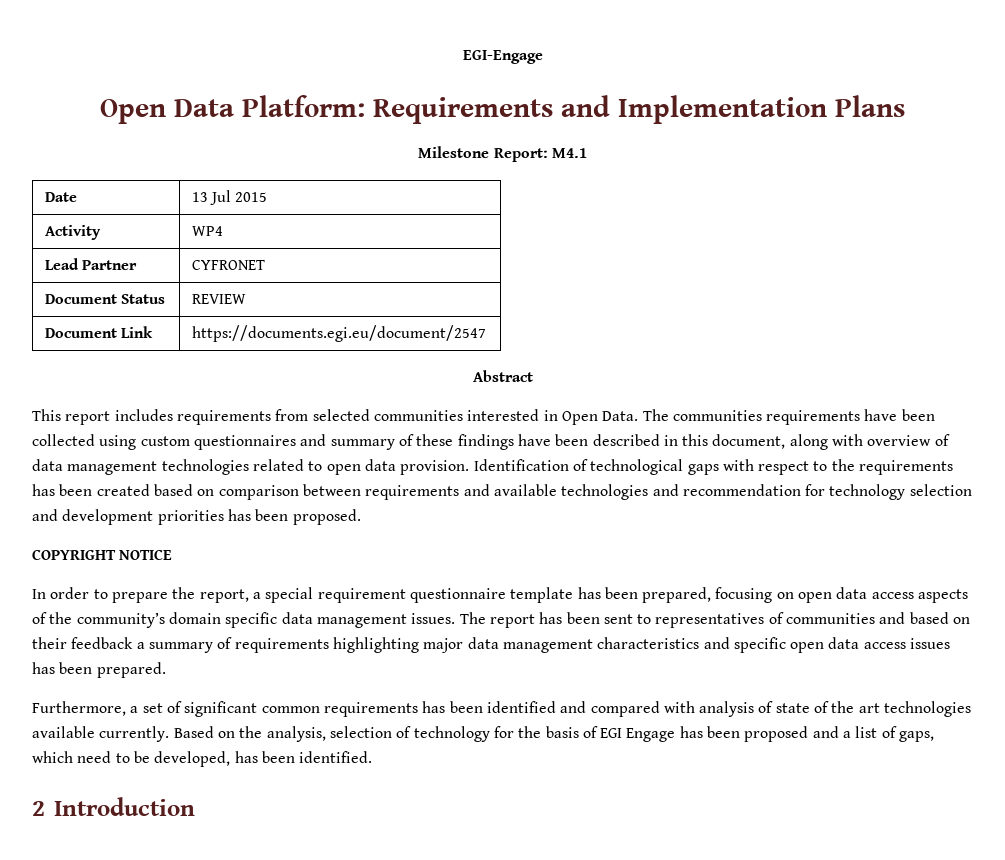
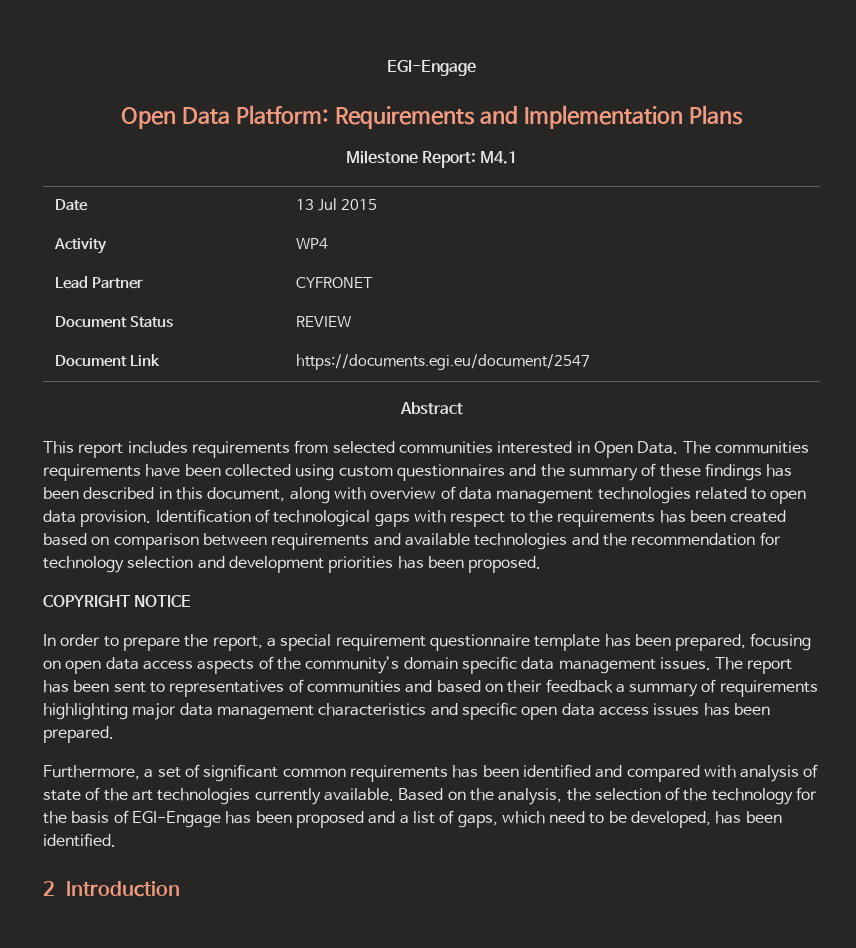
(327, 440) none -> [540,464,565,477] the
[517,434,551,446] have -> [766,464,793,477] has
(679, 490) none -> [602,533,627,546] the
[32,726,170,742] available currently. -> [254,788,394,805] currently available.
(326, 734) none -> [566,788,591,801] the
(412, 732) none -> [683,788,708,801] the
[600,728,676,742] EGI Engage -> [131,811,221,828] EGI-Engage

